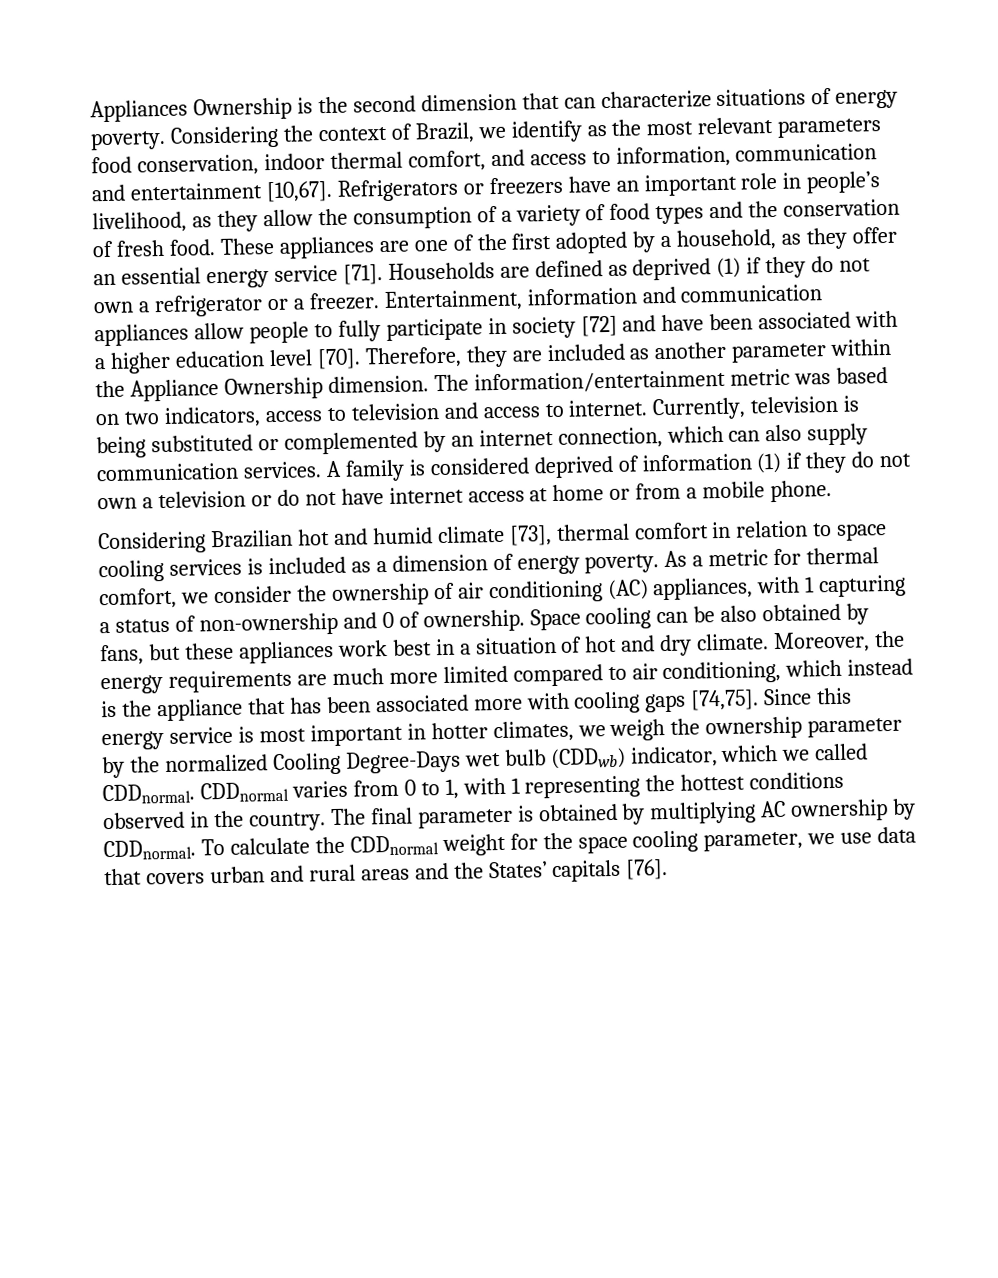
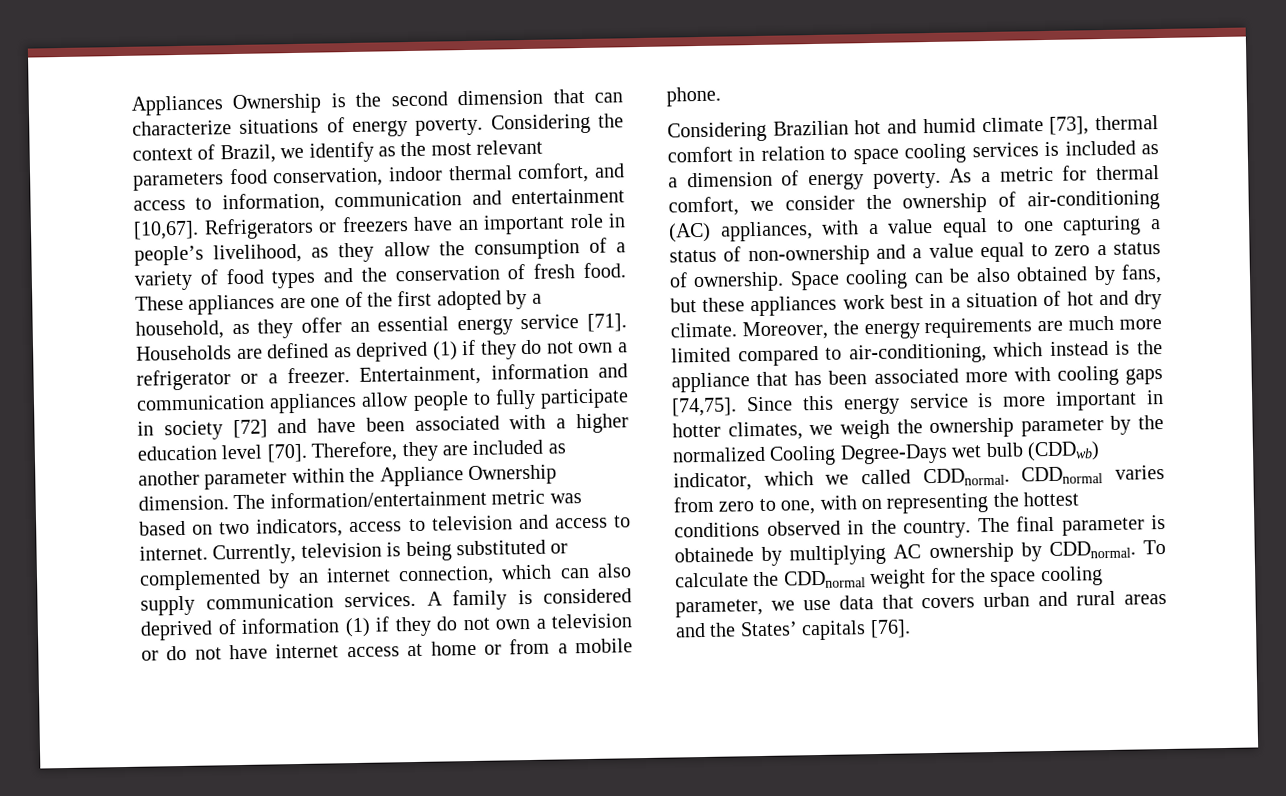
[456,580,603,604] air conditioning -> [1027,190,1160,212] air-conditioning
[804,576,816,593] 1 -> [868,218,1054,238] a value equal to one
[381,611,394,629] 0 -> [912,242,1161,263] a value equal to zero a status
[631,660,782,685] air conditioning, -> [848,343,987,365] air-conditioning,
[258,728,306,743] most -> [1003,396,1047,407] more
[403,777,521,799] 0 to 1, with 1 -> [718,495,882,515] zero to one, with on
[537,803,618,822] obtained -> [674,547,754,563] obtainede

